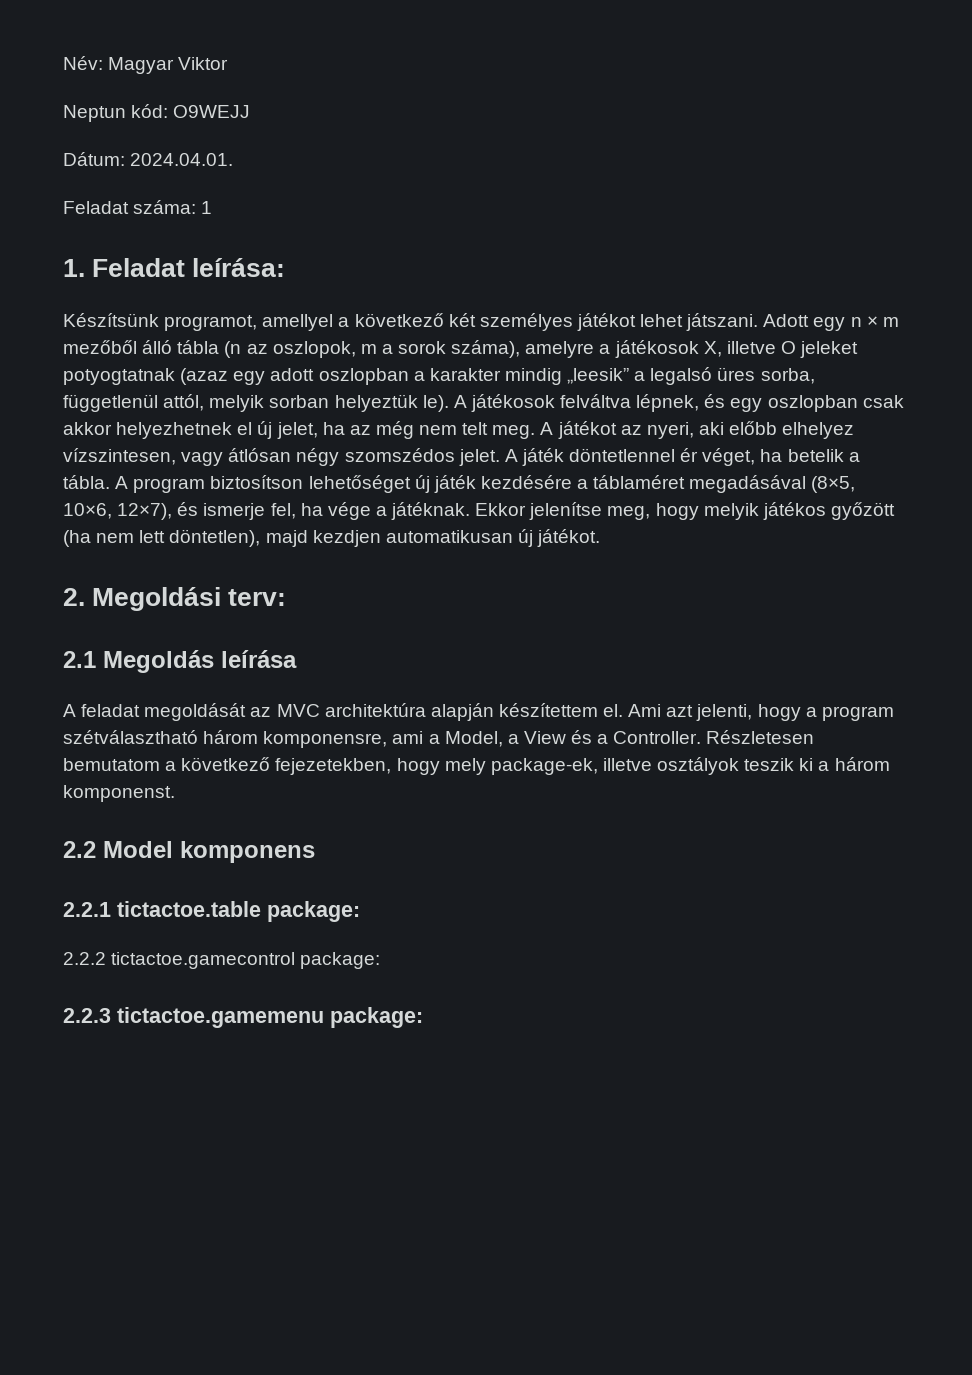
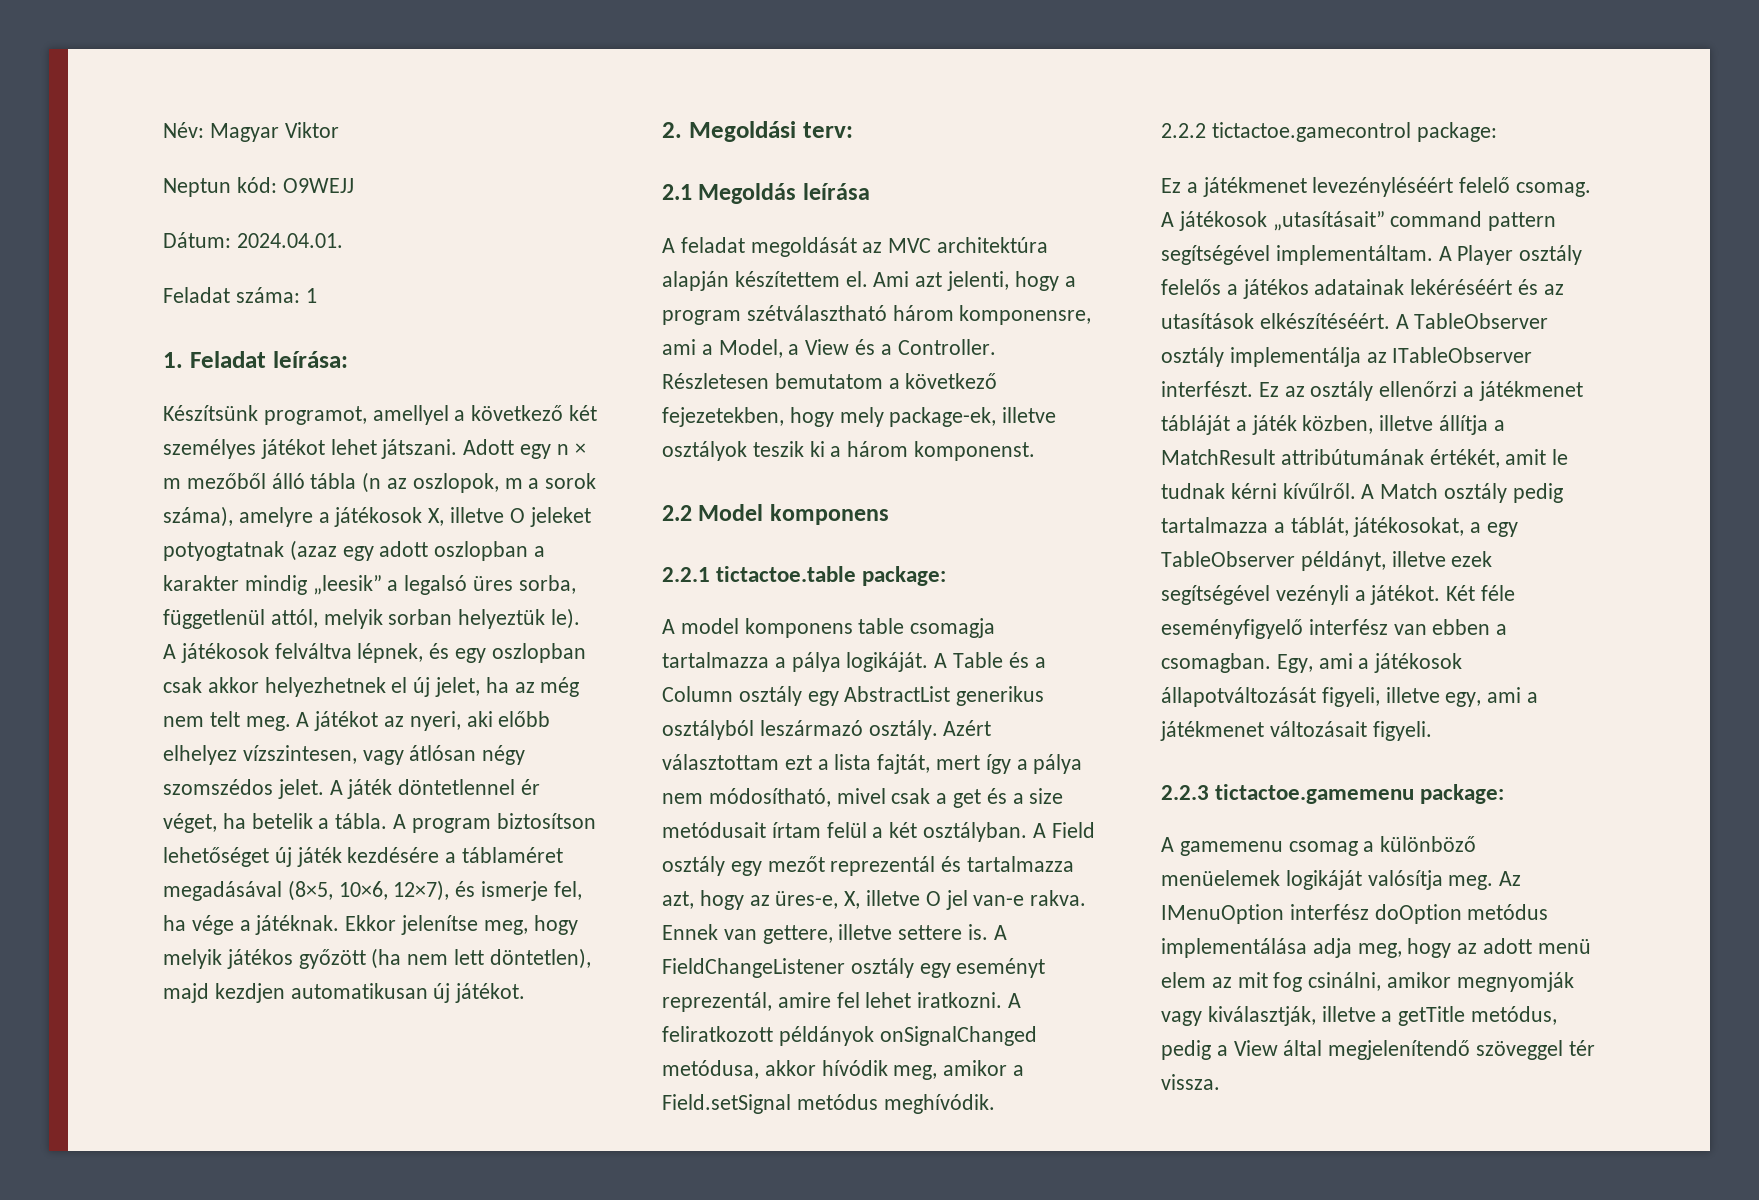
[63,952,381,969] [63,1007,423,1028] 2.2.2 tictactoe.gamecontrol package: // 2.2.3 tictactoe.gamemenu package: -> [662,618,996,638] [662,652,1046,672] [662,686,1045,706] [662,720,992,740] [662,754,1083,774] [662,788,1064,808] [662,822,1095,842] [662,856,1075,876] [662,890,1087,910] [662,924,1007,944] [662,958,1046,978] [662,992,1022,1012] [662,1026,1037,1046] [662,1060,1025,1080] [662,1094,995,1114] [1161,122,1497,142] [1161,177,1592,197] [1161,211,1557,231] [1161,245,1583,265] [1161,279,1564,299] [1161,313,1549,329] [1161,347,1533,367] [1161,381,1583,401] [1161,415,1505,435] [1161,449,1569,468] [1161,483,1563,503] [1161,517,1519,537] [1161,551,1493,571] [1161,585,1516,605] [1161,619,1508,639] [1161,653,1463,673] [1161,687,1539,707] [1160,721,1432,741] [1161,784,1505,804] [1161,836,1477,856] [1161,870,1522,890] [1161,904,1549,924] [1161,938,1591,958] [1161,972,1574,992] [1161,1006,1558,1026] [1161,1040,1595,1060] [1161,1074,1220,1090] A model komponens table csomagja tartalmazza a pálya logikáját. A Table és a Column osztály egy AbstractList generikus osztályból leszármazó osztály. Azért választottam ezt a lista fajtát, mert így a pálya nem módosítható, mivel csak a get és a size metódusait írtam felül a két osztályban. A Field osztály egy mezőt reprezentál és tartalmazza azt, hogy az üres-e, X, illetve O jel van-e rakva. Ennek van gettere, illetve settere is. A FieldChangeListener osztály egy eseményt reprezentál, amire fel lehet iratkozni. A feliratkozott példányok onSignalChanged metódusa, akkor hívódik meg, amikor a Field.setSignal metódus meghívódik. // 2.2.2 tictactoe.gamecontrol package: // Ez a játékmenet levezényléséért felelő csomag. A játékosok „utasításait” command pattern segítségével implementáltam. A Player osztály felelős a játékos adatainak lekéréséért és az utasítások elkészítéséért. A TableObserver osztály implementálja az ITableObserver interfészt. Ez az osztály ellenőrzi a játékmenet tábláját a játék közben, illetve állítja a MatchResult attribútumának értékét, amit le tudnak kérni kívűlről. A Match osztály pedig tartalmazza a táblát, játékosokat, a egy TableObserver példányt, illetve ezek segítségével vezényli a játékot. Két féle eseményfigyelő interfész van ebben a csomagban. Egy, ami a játékosok állapotváltozását figyeli, illetve egy, ami a játékmenet változásait figyeli. // 2.2.3 tictactoe.gamemenu package: // A gamemenu csomag a különböző menüelemek logikáját valósítja meg. Az IMenuOption interfész doOption metódus implementálása adja meg, hogy az adott menü elem az mit fog csinálni, amikor megnyomják vagy kiválasztják, illetve a getTitle metódus, pedig a View által megjelenítendő szöveggel tér vissza.

